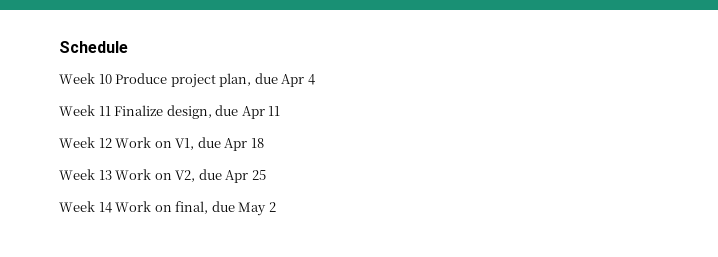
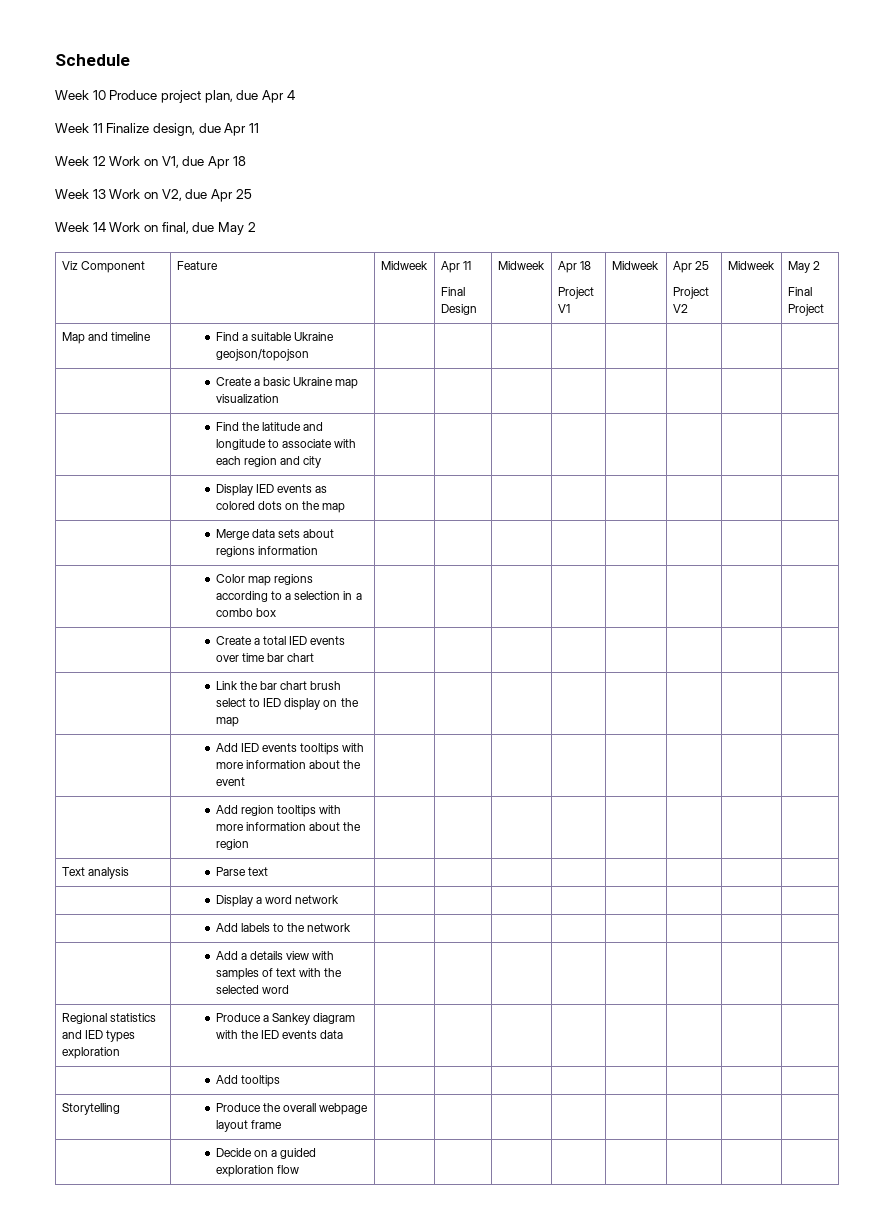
(276, 207) none -> [61,261,146,273] [176,261,218,270] [380,261,428,270] [440,261,472,273] [440,287,465,296] [440,304,477,315] [497,261,545,270] [557,261,592,273] [557,287,594,299] [557,304,570,313] [611,261,659,270] [672,261,710,273] [672,287,709,299] [672,304,688,313] [727,261,775,270] [787,261,821,273] [787,287,812,296] [787,304,824,316] [61,332,152,344] [215,332,335,341] [215,349,309,361] [215,377,359,389] [215,394,279,403] [215,422,324,431] [215,439,357,450] [215,456,322,468] [215,484,328,496] [215,501,346,513] [215,529,335,540] [215,546,318,557] [215,574,313,586] [215,591,362,602] [215,608,276,617] [215,636,346,645] [215,653,315,662] [215,681,342,690] [215,698,359,710] [215,717,239,727] [215,743,365,755] [215,760,362,769] [215,777,245,786] [215,805,342,817] [215,822,362,831] [215,839,249,850] [61,867,130,879] [215,867,268,876] [215,895,340,907] [215,923,352,932] [215,951,335,960] [215,968,343,980] [215,985,289,994] [61,1013,157,1024] [61,1030,136,1042] [61,1047,120,1059] [215,1013,356,1025] [215,1030,344,1039] [215,1075,280,1087] [61,1103,120,1115] [215,1103,369,1115] [215,1120,282,1132] [215,1148,317,1159] [215,1165,299,1177] // Viz Component | Feature | Midweek | Apr 11 // Final Design | Midweek | Apr 18 // Project V1 | Midweek | Apr 25 // Project V2 | Midweek | May 2 // Final Project // Map and timeline | Find a suitable Ukraine geojson/topojson | | | | | | | | // | Create a basic Ukraine map visualization | | | | | | | | // | Find the latitude and longitude to associate with each region and city | | | | | | | | // | Display IED events as colored dots on the map | | | | | | | | // | Merge data sets about regions information | | | | | | | | // | Color map regions according to a selection in a combo box | | | | | | | | // | Create a total IED events over time bar chart | | | | | | | | // | Link the bar chart brush select to IED display on the map | | | | | | | | // | Add IED events tooltips with more information about the event | | | | | | | | // | Add region tooltips with more information about the region | | | | | | | | // Text analysis | Parse text | | | | | | | | // | Display a word network | | | | | | | | // | Add labels to the network | | | | | | | | // | Add a details view with samples of text with the selected word | | | | | | | | // Regional statistics and IED types exploration | Produce a Sankey diagram with the IED events data | | | | | | | | // | Add tooltips | | | | | | | | // Storytelling | Produce the overall webpage layout frame | | | | | | | | // | Decide on a guided exploration flow | | | | | | | |

